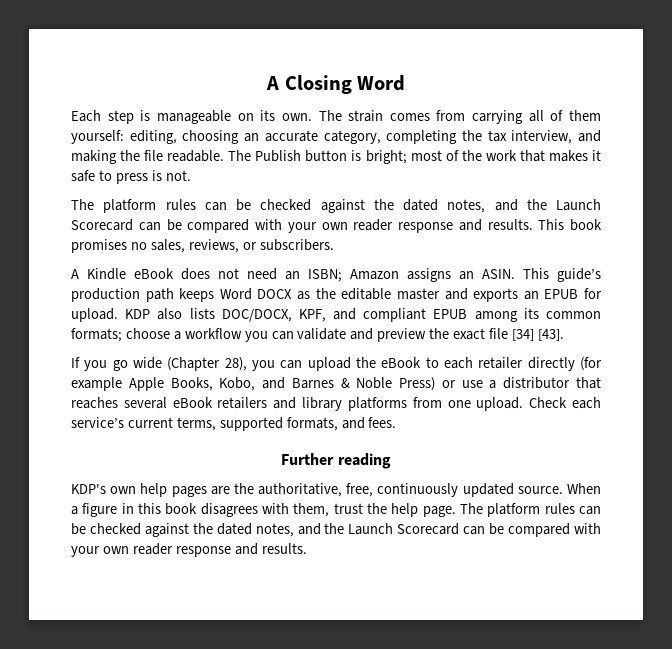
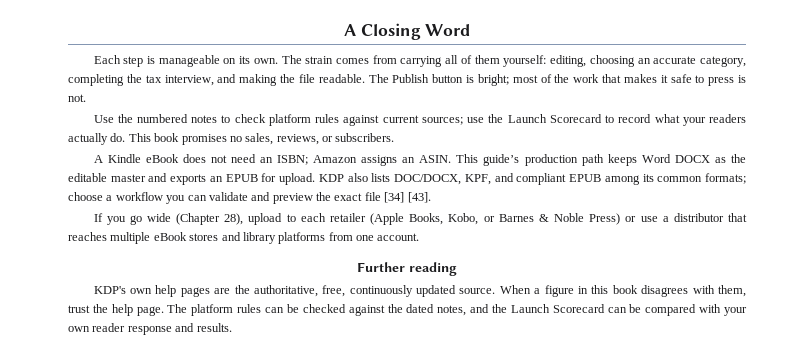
[71,199,601,213] [71,219,533,233] The platform rules can be checked against the dated notes, and the Launch Scorecard can be compared with your own reader response and results. -> [93,114,746,126] [68,133,126,145] Use the numbered notes to check platform rules against current sources; use the Launch Scorecard to record what your readers actually do.
[252,357,602,371] [71,377,164,391] you can upload the eBook to each retailer directly (for example Apple -> [248,213,405,225] upload to each retailer (Apple
[262,377,286,389] and -> [483,216,495,222] or
[123,397,268,409] several eBook retailers -> [110,232,219,244] multiple eBook stores
[476,397,601,411] [71,417,397,431] upload. Check each service’s current terms, supported formats, and fees. -> [377,233,420,241] account.

